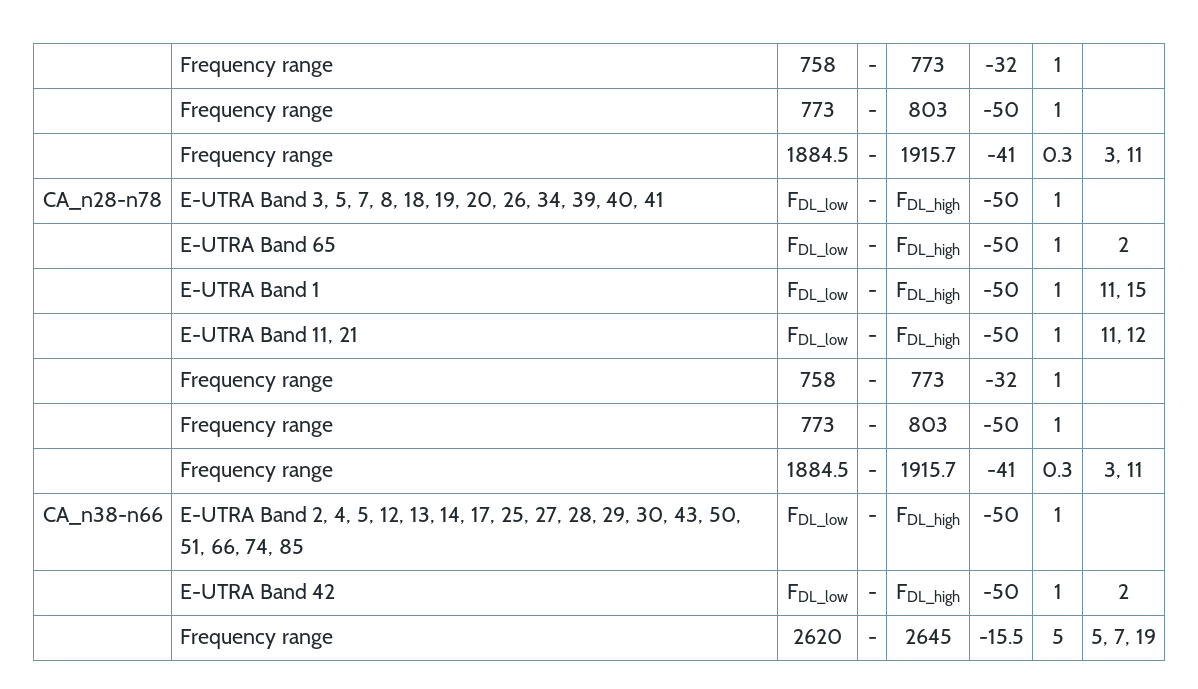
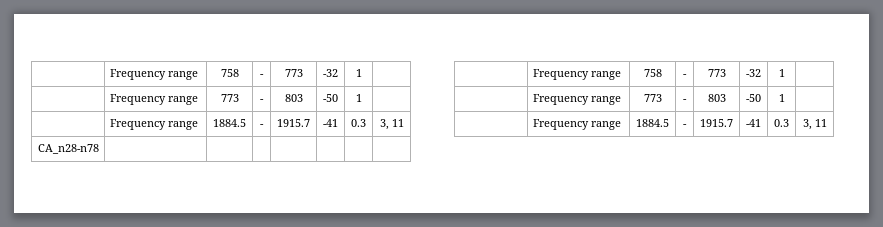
[179,191,665,209] [787,192,848,212] [867,200,877,207] [896,192,960,214] [983,192,1019,207] [1053,192,1062,207] [179,236,337,252] [787,237,848,257] [867,245,877,252] [896,237,960,259] [983,237,1019,252] [1053,237,1062,252] [1118,237,1129,252] [179,281,321,297] [787,282,848,302] [867,290,877,297] [896,282,960,304] [983,282,1019,297] [1053,282,1062,297] [1100,282,1147,299] [179,326,359,344] [787,327,848,347] [867,335,877,342] [896,327,960,349] [983,327,1019,342] [1053,327,1062,342] [1100,327,1147,344] E-UTRA Band 3, 5, 7, 8, 18, 19, 20, 26, 34, 39, 40, 41 | FDL_low | - | FDL_high | -50 | 1 | // | E-UTRA Band 65 | FDL_low | - | FDL_high | -50 | 1 | 2 // | E-UTRA Band 1 | FDL_low | - | FDL_high | -50 | 1 | 11, 15 // | E-UTRA Band 11, 21 | FDL_low | - | FDL_high | -50 | 1 | 11, 12 -> (99, 149) | | | | | |
[42,507,163,525] [179,506,741,524] [179,539,305,556] [787,507,848,527] [867,515,877,522] [896,507,960,529] [983,507,1019,522] [1053,507,1062,522] [179,583,336,599] [787,584,848,604] [867,592,877,599] [896,584,960,606] [983,584,1019,599] [1053,584,1062,599] [1118,584,1129,599] [179,629,333,649] [793,629,842,644] [867,637,877,644] [904,629,952,644] [978,629,1024,644] [1051,629,1064,644] [1091,629,1156,646] // CA_n38-n66 | E-UTRA Band 2, 4, 5, 12, 13, 14, 17, 25, 27, 28, 29, 30, 43, 50, 51, 66, 74, 85 | FDL_low | - | FDL_high | -50 | 1 | // | E-UTRA Band 42 | FDL_low | - | FDL_high | -50 | 1 | 2 // | Frequency range | 2620 | - | 2645 | -15.5 | 5 | 5, 7, 19 -> (827, 123) none

